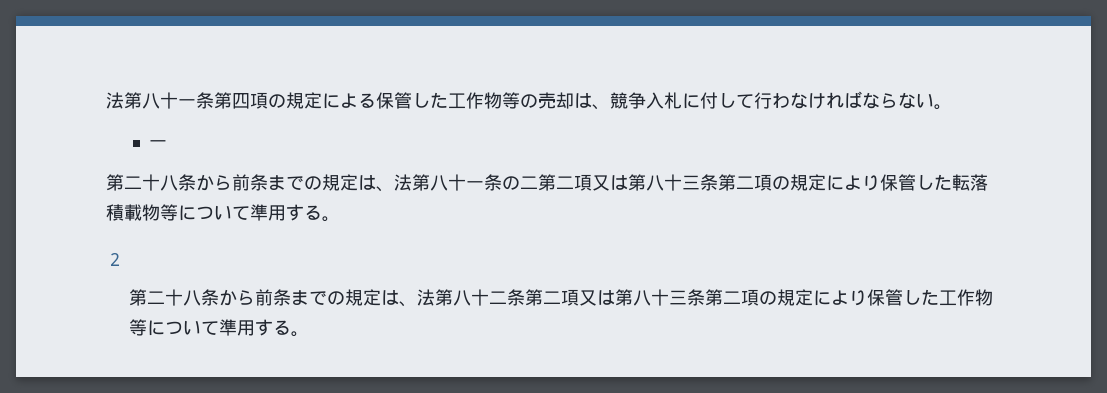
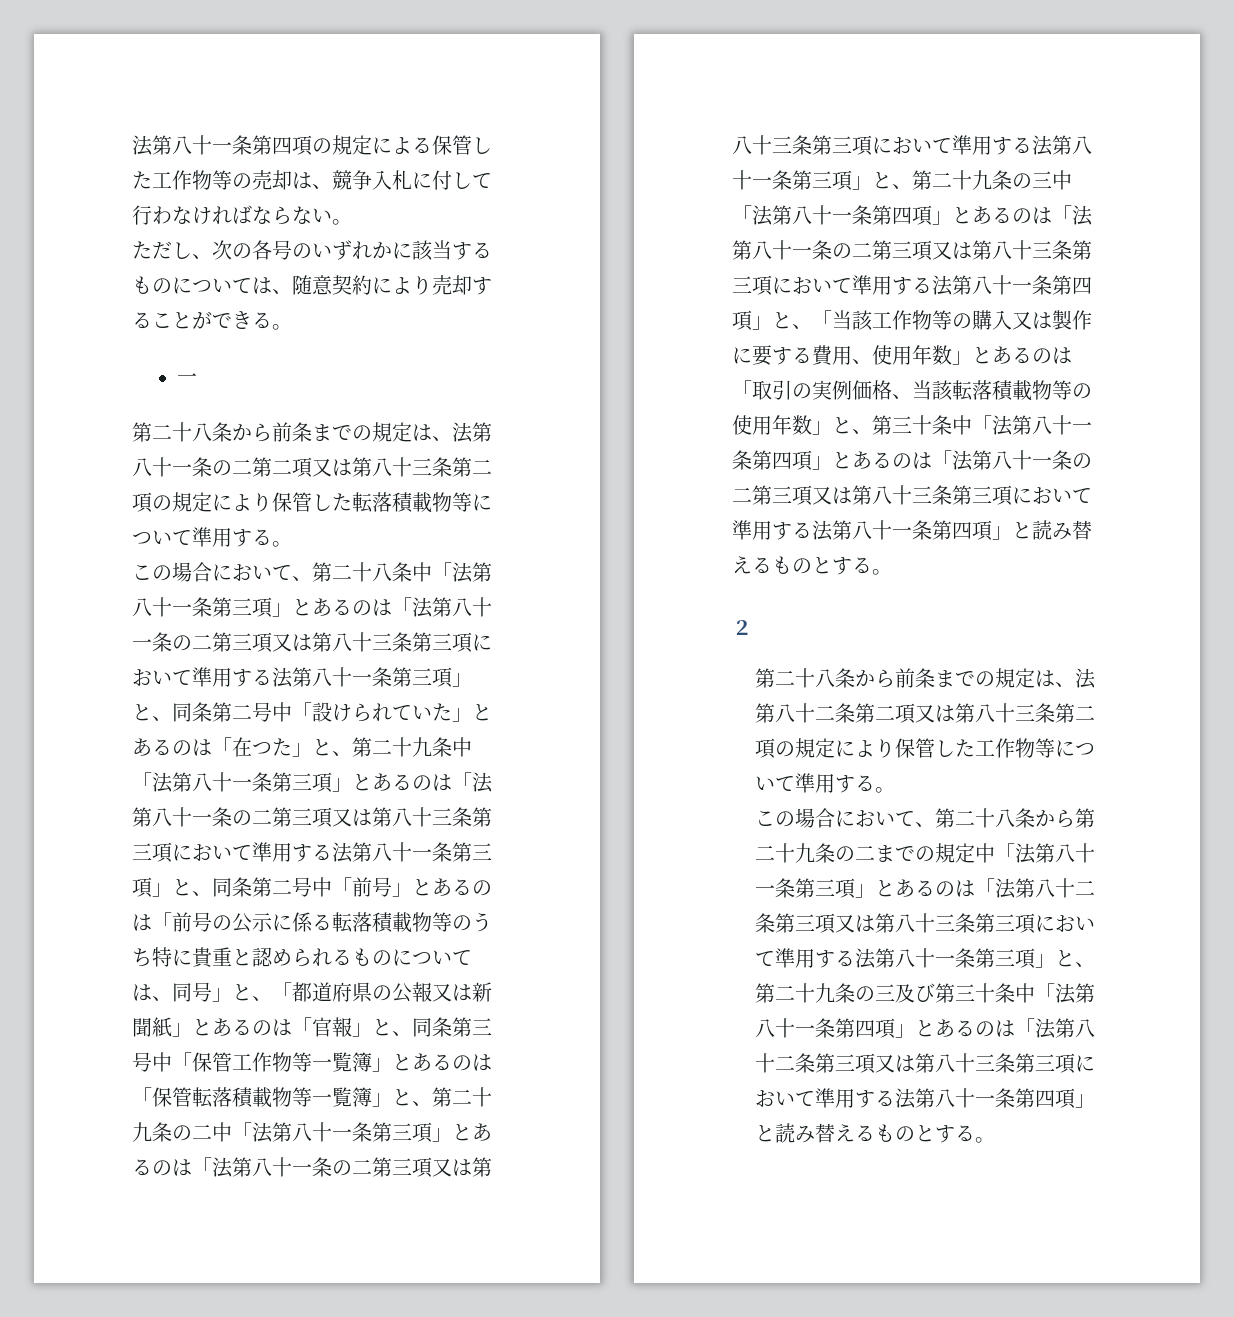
(952, 107) none -> [132,240,492,261] [132,275,492,295] [132,311,292,330] // ただし、次の各号のいずれかに該当するものについては、随意契約により売却することができる。
(340, 219) none -> [132,562,492,583] [132,597,492,618] [132,632,492,653] [132,667,472,688] [132,702,492,722] [132,737,472,757] [132,772,493,793] [132,807,492,828] [132,842,492,863] [132,877,492,898] [132,912,492,933] [132,947,472,968] [132,982,492,1003] [132,1017,492,1037] [132,1052,492,1072] [132,1087,492,1108] [132,1122,492,1143] [132,1157,492,1178] [732,135,1092,156] [732,170,1072,191] [732,205,1093,226] [732,240,1092,261] [732,275,1092,296] [732,310,1092,331] [732,345,1072,366] [732,380,1092,401] [732,415,1092,436] [732,450,1092,471] [732,485,1092,506] [732,520,1092,541] [732,556,892,575] // この場合において、第二十八条中「法第八十一条第三項」とあるのは「法第八十一条の二第三項又は第八十三条第三項において準用する法第八十一条第三項」と、同条第二号中「設けられていた」とあるのは「在つた」と、第二十九条中「法第八十一条第三項」とあるのは「法第八十一条の二第三項又は第八十三条第三項において準用する法第八十一条第三項」と、同条第二号中「前号」とあるのは「前号の公示に係る転落積載物等のうち特に貴重と認められるものについては、同号」と、「都道府県の公報又は新聞紙」とあるのは「官報」と、同条第三号中「保管工作物等一覧簿」とあるのは「保管転落積載物等一覧簿」と、第二十九条の二中「法第八十一条第三項」とあるのは「法第八十一条の二第三項又は第八十三条第三項において準用する法第八十一条第三項」と、第二十九条の三中「法第八十一条第四項」とあるのは「法第八十一条の二第三項又は第八十三条第三項において準用する法第八十一条第四項」と、「当該工作物等の購入又は製作に要する費用、使用年数」とあるのは「取引の実例価格、当該転落積載物等の使用年数」と、第三十条中「法第八十一条第四項」とあるのは「法第八十一条の二第三項又は第八十三条第三項において準用する法第八十一条第四項」と読み替えるものとする。
(310, 334) none -> [754,808,1095,828] [754,843,1095,864] [754,878,1095,899] [754,913,1095,934] [754,948,1095,969] [754,983,1095,1004] [754,1018,1095,1039] [754,1053,1095,1074] [754,1088,1095,1109] [754,1123,995,1143] // この場合において、第二十八条から第二十九条の二までの規定中「法第八十一条第三項」とあるのは「法第八十二条第三項又は第八十三条第三項において準用する法第八十一条第三項」と、第二十九条の三及び第三十条中「法第八十一条第四項」とあるのは「法第八十二条第三項又は第八十三条第三項において準用する法第八十一条第四項」と読み替えるものとする。

